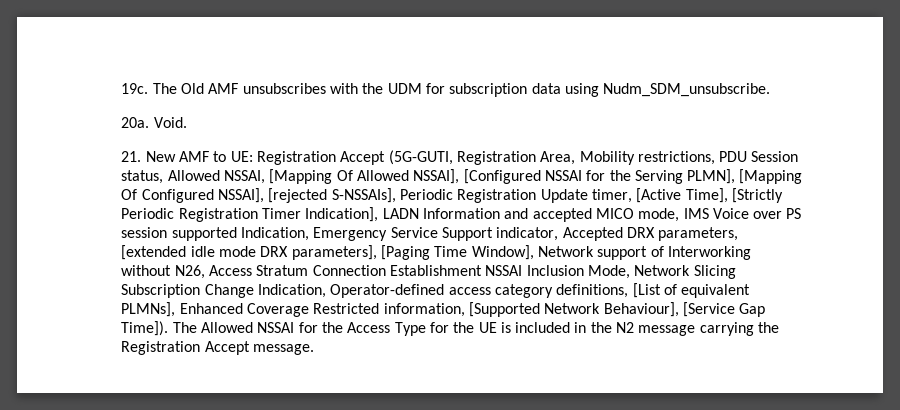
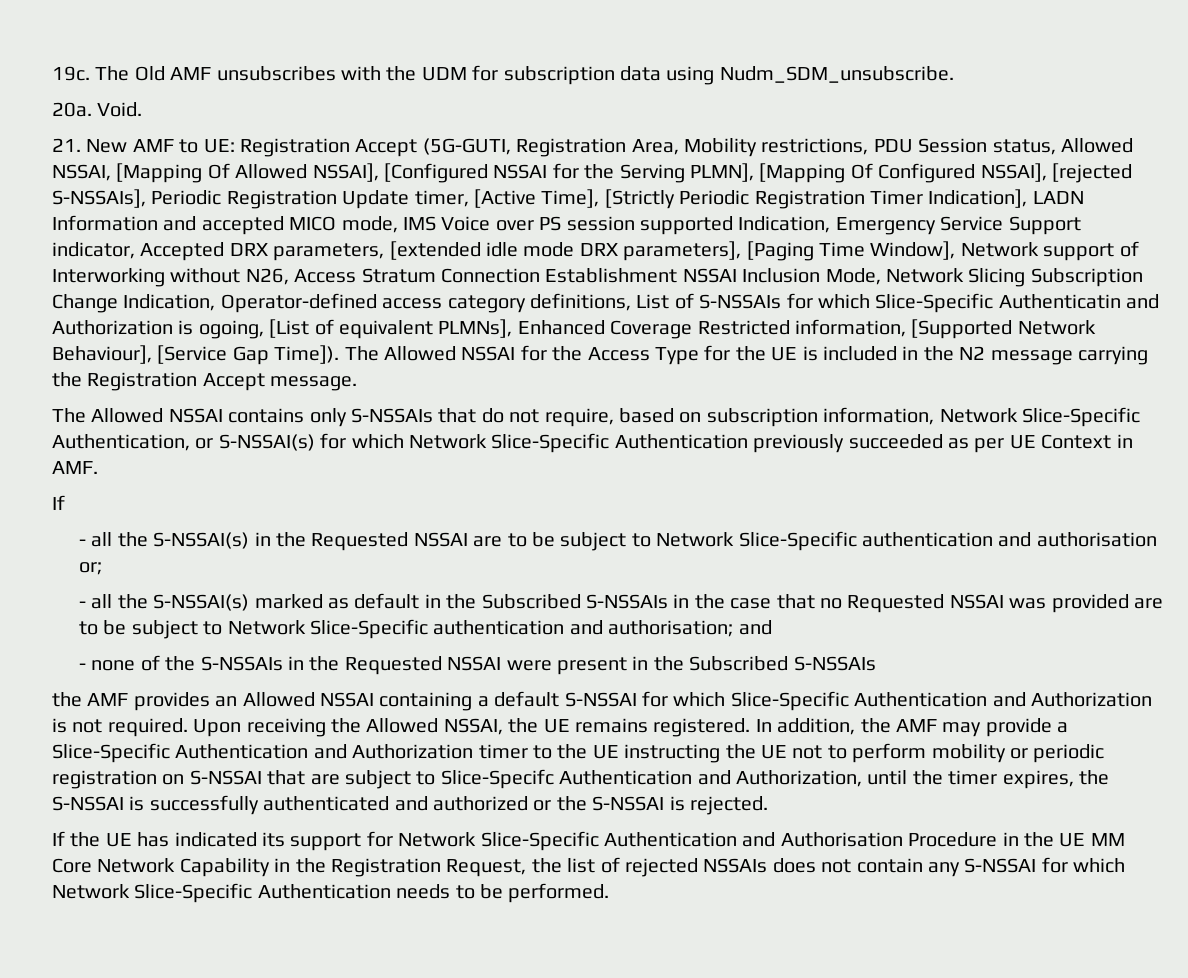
(629, 291) none -> [636,293,1160,313] [51,320,264,339] List of S-NSSAIs for which Slice-Specific Authenticatin and Authorization is ogoing,
(314, 349) none -> [51,407,1140,427] [51,433,1133,453] [51,461,98,474] [51,495,65,510] [78,531,1157,551] [78,562,102,575] [78,593,1163,613] [78,619,772,639] [78,655,876,675] [51,691,1152,711] [51,718,1069,737] [51,743,1105,763] [51,769,1109,789] [51,795,768,815] [51,831,1125,851] [51,857,1126,877] [51,883,610,903] // The Allowed NSSAI contains only S-NSSAIs that do not require, based on subscription information, Network Slice-Specific Authentication, or S-NSSAI(s) for which Network Slice-Specific Authentication previously succeeded as per UE Context in AMF. // If // - all the S-NSSAI(s) in the Requested NSSAI are to be subject to Network Slice-Specific authentication and authorisation or; // - all the S-NSSAI(s) marked as default in the Subscribed S-NSSAIs in the case that no Requested NSSAI was provided are to be subject to Network Slice-Specific authentication and authorisation; and // - none of the S-NSSAIs in the Requested NSSAI were present in the Subscribed S-NSSAIs // the AMF provides an Allowed NSSAI containing a default S-NSSAI for which Slice-Specific Authentication and Authorization is not required. Upon receiving the Allowed NSSAI, the UE remains registered. In addition, the AMF may provide a Slice-Specific Authentication and Authorization timer to the UE instructing the UE not to perform mobility or periodic registration on S-NSSAI that are subject to Slice-Specifc Authentication and Authorization, until the timer expires, the S-NSSAI is successfully authenticated and authorized or the S-NSSAI is rejected. // If the UE has indicated its support for Network Slice-Specific Authentication and Authorisation Procedure in the UE MM Core Network Capability in the Registration Request, the list of rejected NSSAIs does not contain any S-NSSAI for which Network Slice-Specific Authentication needs to be performed.

